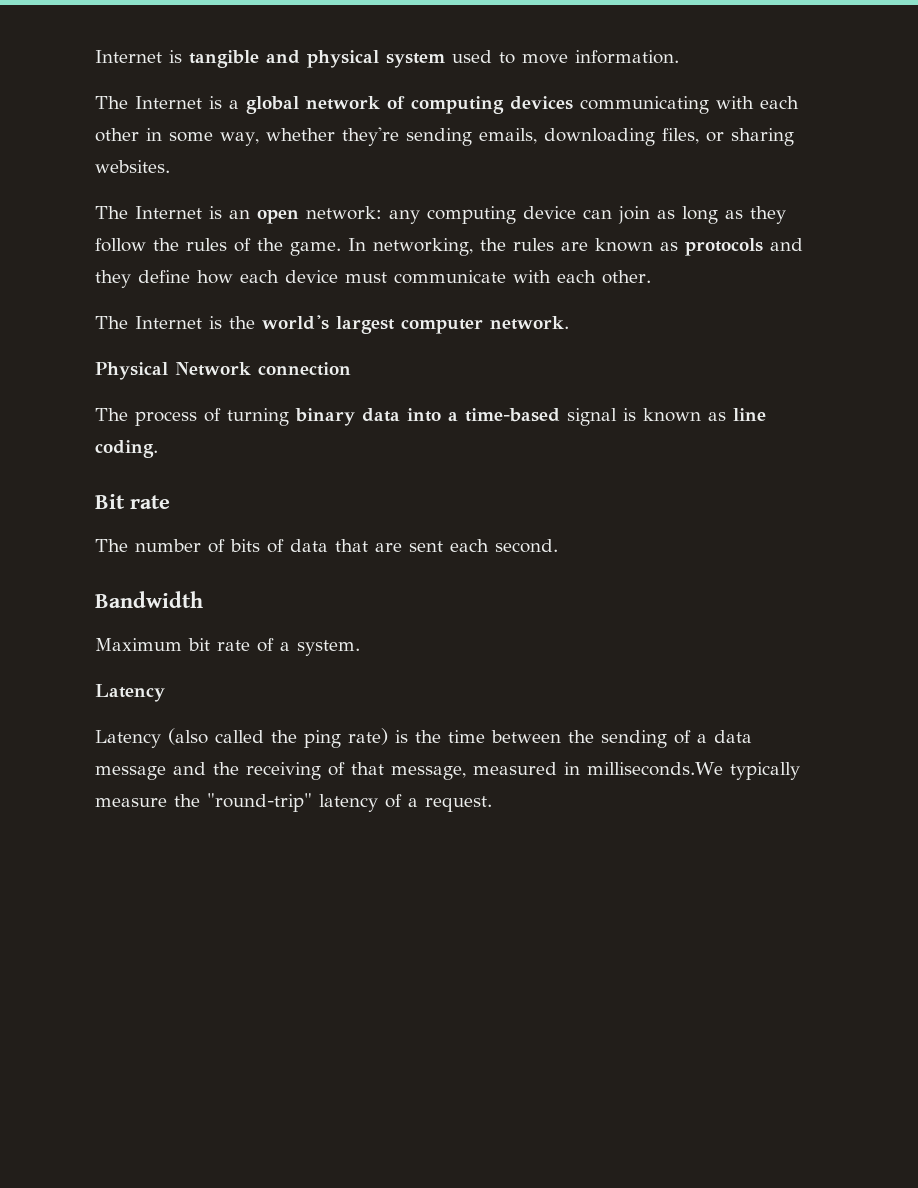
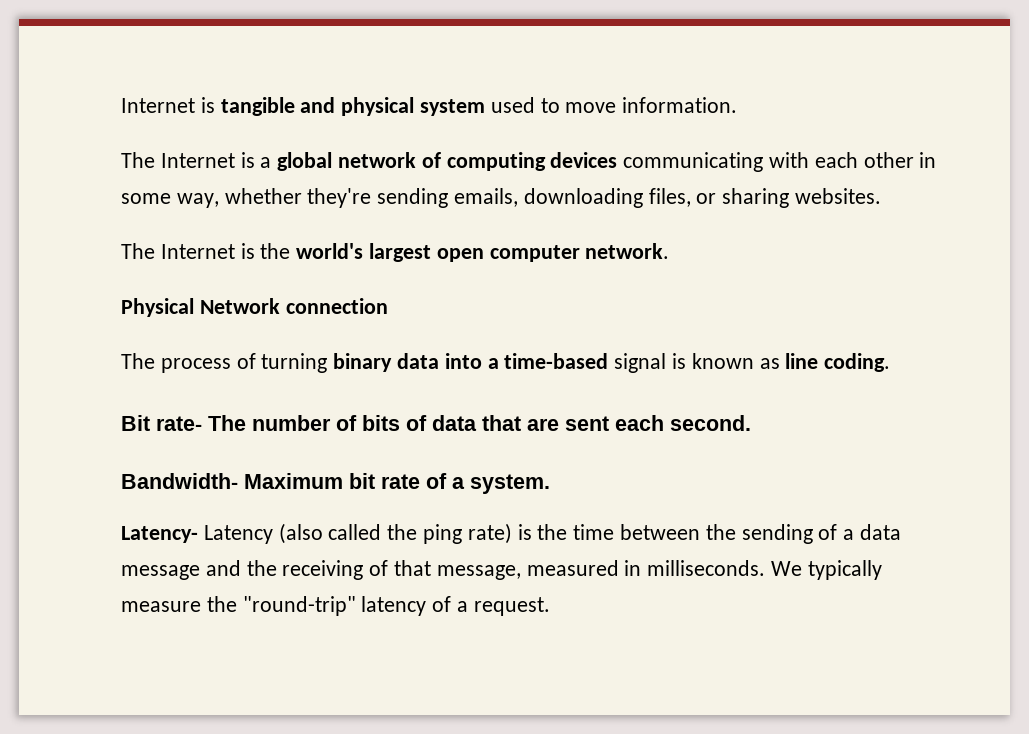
[95,206,786,224] [95,238,803,256] [95,270,651,288] // The Internet is an open network: any computing device can join as long as they follow the rules of the game. In networking, the rules are known as protocols and they define how each device must communicate with each other. -> (882, 196) none
(395, 325) none -> [436,248,484,262] open
[130,495,170,509] rate // -> [156,416,202,431] rate-
[95,591,203,608] Bandwidth // -> [121,473,238,489] Bandwidth-
[95,684,165,702] Latency // -> [121,526,198,543] Latency-
[587,762,723,776] milliseconds.We -> [647,560,803,576] milliseconds. We

